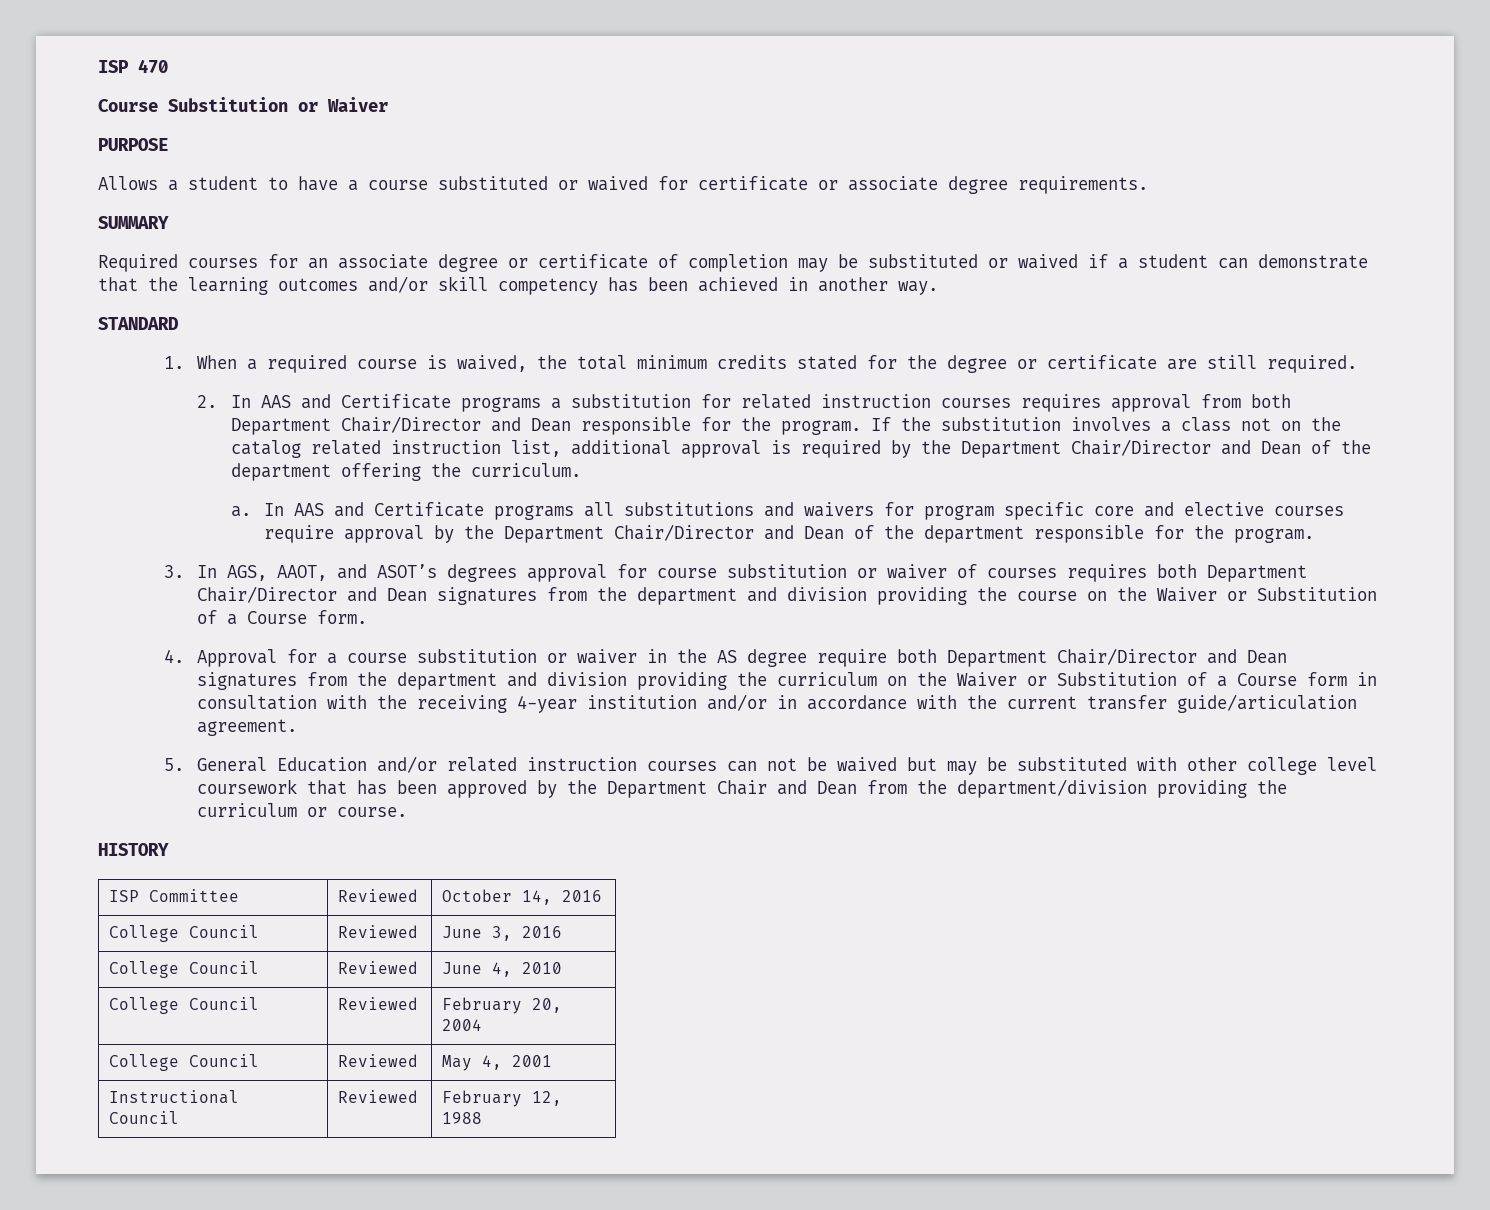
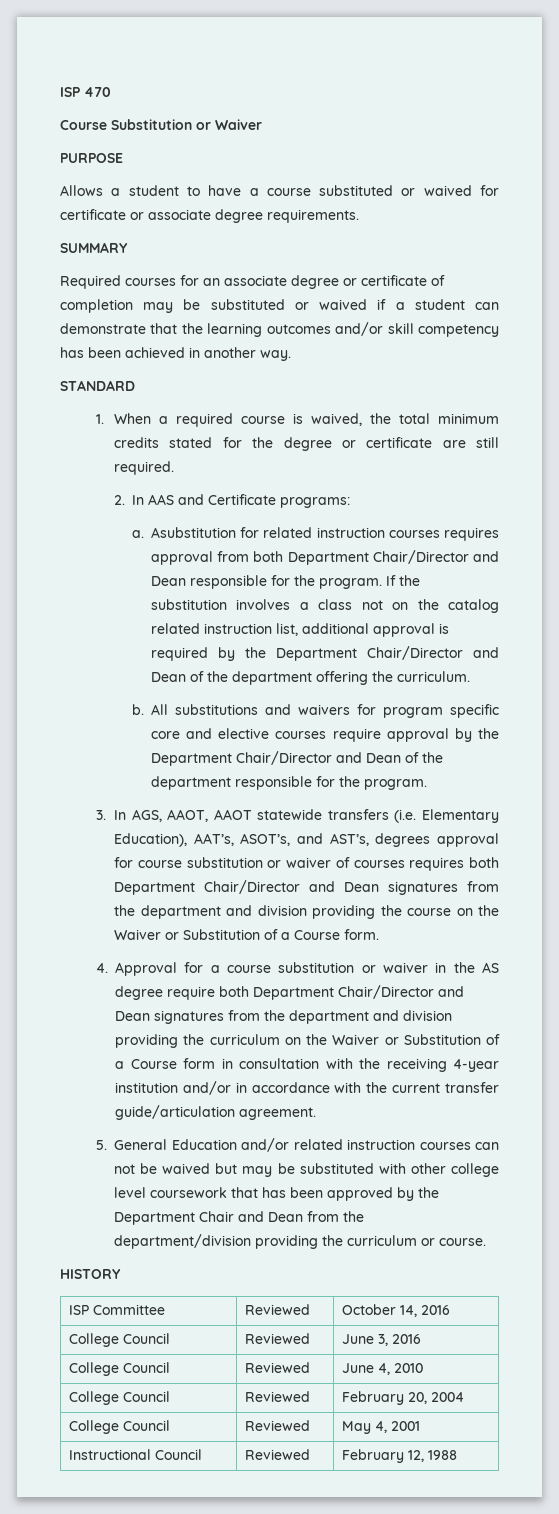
[460,394,691,412] programs a substitution -> [280,497,351,508] [132,527,237,538] programs: // a. Asubstitution
[230,502,614,520] a. In AAS and Certificate programs all -> [132,704,169,715] b. All
[337,564,438,579] and ASOT’s -> [213,809,499,823] [114,833,369,847] AAOT statewide transfers (i.e. Elementary Education), AAT’s, ASOT’s, and AST’s,

